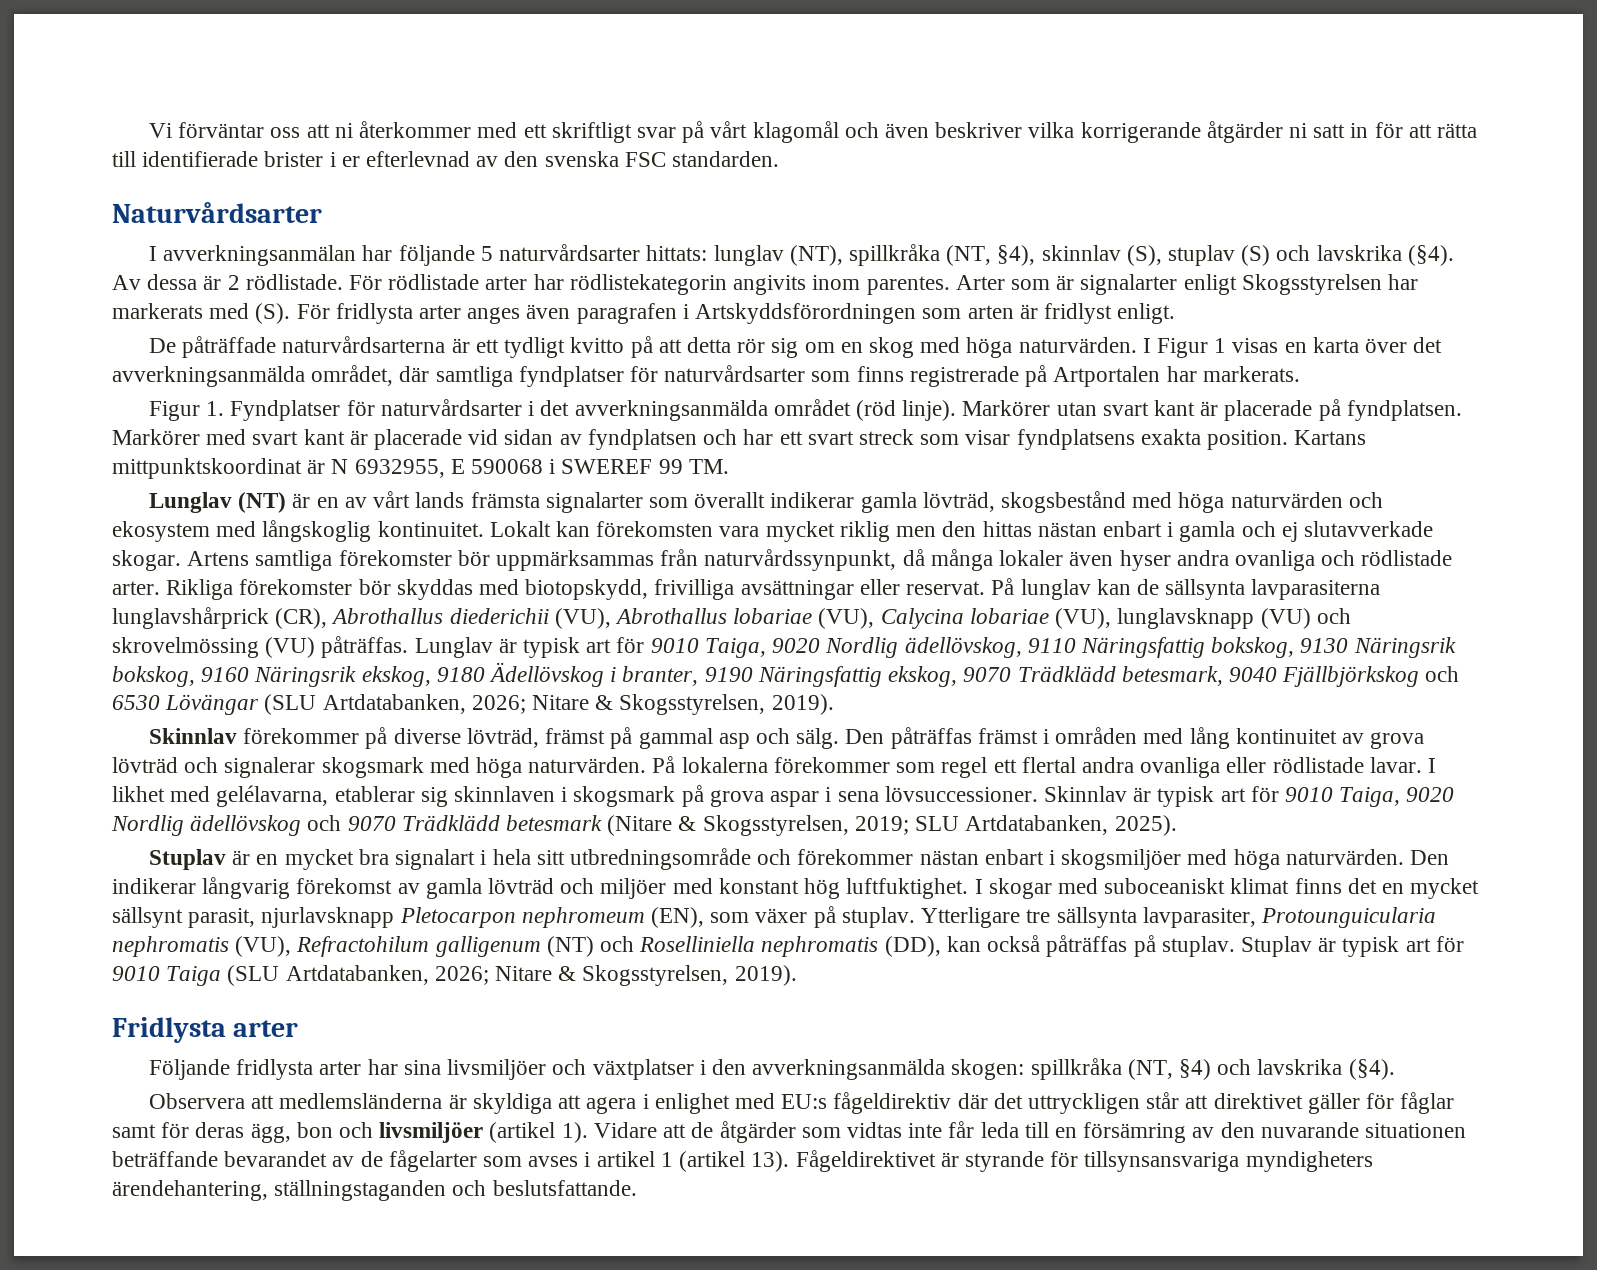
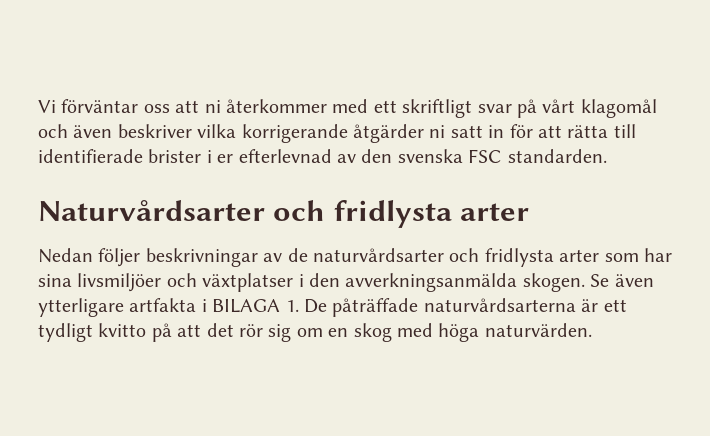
[149,244,1454,266] [112,274,1418,295] [112,303,1176,324] // I avverkningsanmälan har följande 5 naturvårdsarter hittats: lunglav (NT), spillkråka (NT, §4), skinnlav (S), stuplav (S) och lavskrika (§4). Av dessa är 2 rödlistade. För rödlistade arter har rödlistekategorin angivits inom parentes. Arter som är signalarter enligt Skogsstyrelsen har markerats med (S). För fridlysta arter anges även paragrafen i Artskyddsförordningen som arten är fridlyst enligt. // -> [273,200,530,228] [38,248,672,267] [38,273,654,292] [38,298,299,317] och fridlysta arter // Nedan följer beskrivningar av de naturvårdsarter och fridlysta arter som har sina livsmiljöer och växtplatser i den avverkningsanmälda skogen. Se även ytterligare artfakta i BILAGA 1.
[686,337,731,353] detta -> [206,323,234,337] det
[1142,337,1443,358] [112,365,1300,387] [149,399,1462,421] [112,429,1367,450] [112,458,729,479] [149,491,1383,513] [112,520,1433,542] [112,549,1453,571] [112,578,1381,600] [112,607,1351,629] [112,636,1456,658] [112,662,1460,687] [112,694,834,715] [149,727,1425,749] [112,756,1436,778] [112,785,1455,807] [111,815,1177,836] [149,848,1450,870] [112,877,1480,899] [112,906,1436,928] [112,935,1464,957] [112,965,797,986] [112,1017,299,1043] [149,1058,1395,1080] [149,1092,1455,1114] [112,1121,1467,1143] [112,1150,1373,1172] [112,1180,637,1201] I Figur 1 visas en karta över det avverkningsanmälda området, där samtliga fyndplatser för naturvårdsarter som finns registrerade på Artportalen har markerats. // Figur 1. Fyndplatser för naturvårdsarter i det avverkningsanmälda området (röd linje). Markörer utan svart kant är placerade på fyndplatsen. Markörer med svart kant är placerade vid sidan av fyndplatsen och har ett svart streck som visar fyndplatsens exakta position. Kartans mittpunktskoordinat är N 6932955, E 590068 i SWEREF 99 TM. // Lunglav (NT) är en av vårt lands främsta signalarter som överallt indikerar gamla lövträd, skogsbestånd med höga naturvärden och ekosystem med långskoglig kontinuitet. Lokalt kan förekomsten vara mycket riklig men den hittas nästan enbart i gamla och ej slutavverkade skogar. Artens samtliga förekomster bör uppmärksammas från naturvårdssynpunkt, då många lokaler även hyser andra ovanliga och rödlistade arter. Rikliga förekomster bör skyddas med biotopskydd, frivilliga avsättningar eller reservat. På lunglav kan de sällsynta lavparasiterna lunglavshårprick (CR), Abrothallus diederichii (VU), Abrothallus lobariae (VU), Calycina lobariae (VU), lunglavsknapp (VU) och skrovelmössing (VU) påträffas. Lunglav är typisk art för 9010 Taiga, 9020 Nordlig ädellövskog, 9110 Näringsfattig bokskog, 9130 Näringsrik bokskog, 9160 Näringsrik ekskog, 9180 Ädellövskog i branter, 9190 Näringsfattig ekskog, 9070 Trädklädd betesmark, 9040 Fjällbjörkskog och 6530 Lövängar (SLU Artdatabanken, 2026; Nitare & Skogsstyrelsen, 2019). // Skinnlav förekommer på diverse lövträd, främst på gammal asp och sälg. Den påträffas främst i områden med lång kontinuitet av grova lövträd och signalerar skogsmark med höga naturvärden. På lokalerna förekommer som regel ett flertal andra ovanliga eller rödlistade lavar. I likhet med gelélavarna, etablerar sig skinnlaven i skogsmark på grova aspar i sena lövsuccessioner. Skinnlav är typisk art för 9010 Taiga, 9020 Nordlig ädellövskog och 9070 Trädklädd betesmark (Nitare & Skogsstyrelsen, 2019; SLU Artdatabanken, 2025). // Stuplav är en mycket bra signalart i hela sitt utbredningsområde och förekommer nästan enbart i skogsmiljöer med höga naturvärden. Den indikerar långvarig förekomst av gamla lövträd och miljöer med konstant hög luftfuktighet. I skogar med suboceaniskt klimat finns det en mycket sällsynt parasit, njurlavsknapp Pletocarpon nephromeum (EN), som växer på stuplav. Ytterligare tre sällsynta lavparasiter, Protounguicularia nephromatis (VU), Refractohilum galligenum (NT) och Roselliniella nephromatis (DD), kan också påträffas på stuplav. Stuplav är typisk art för 9010 Taiga (SLU Artdatabanken, 2026; Nitare & Skogsstyrelsen, 2019). // Fridlysta arter // Följande fridlysta arter har sina livsmiljöer och växtplatser i den avverkningsanmälda skogen: spillkråka (NT, §4) och lavskrika (§4). // Observera att medlemsländerna är skyldiga att agera i enlighet med EU:s fågeldirektiv där det uttryckligen står att direktivet gäller för fåglar samt för deras ägg, bon och livsmiljöer (artikel 1). Vidare att de åtgärder som vidtas inte får leda till en försämring av den nuvarande situationen beträffande bevarandet av de fågelarter som avses i artikel 1 (artikel 13). Fågeldirektivet är styrande för tillsynsansvariga myndigheters ärendehantering, ställningstaganden och beslutsfattande. -> (592, 330) none

